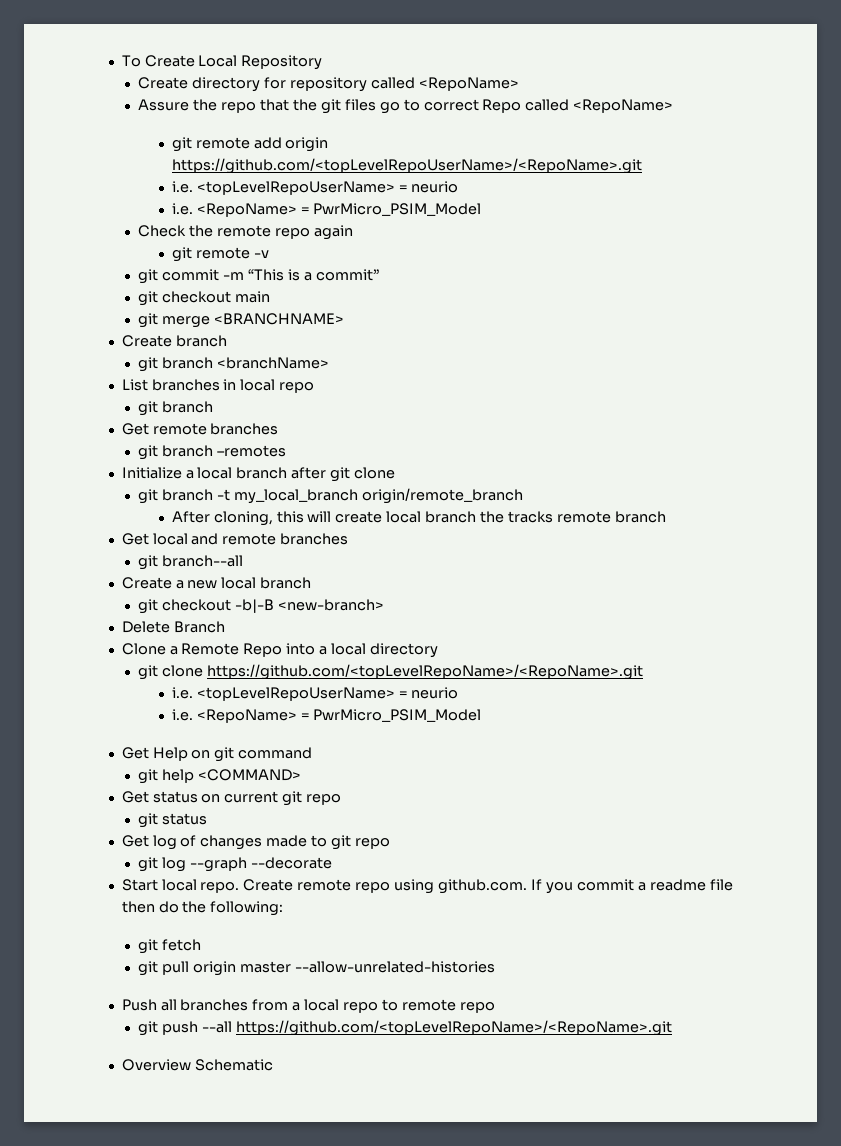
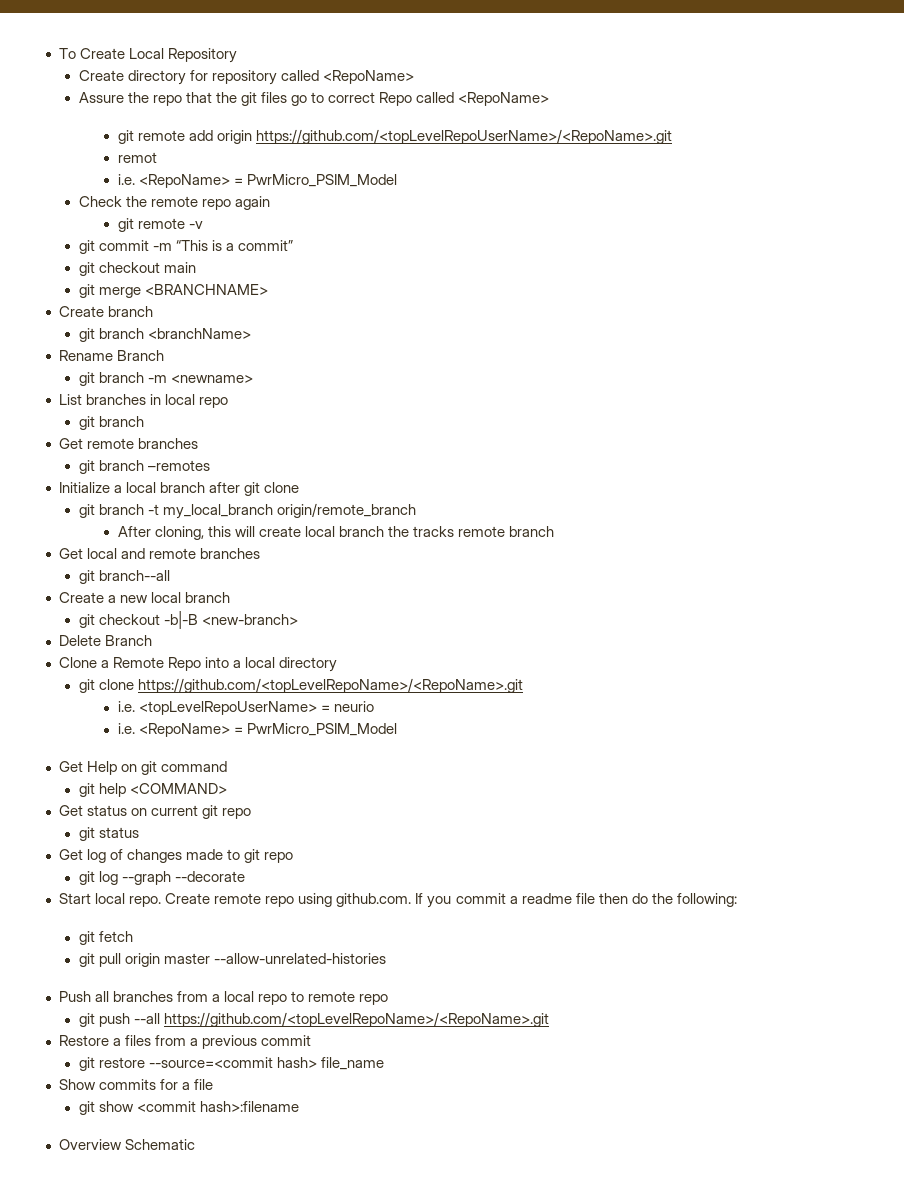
[171,181,459,195] i.e. <topLevelRepoUserName> = neurio -> [117,152,157,163] remot
(330, 363) none -> [59,350,165,361] [78,372,253,386] // Rename Branch // git branch -m <newname>
(673, 1028) none -> [59,1035,312,1049] [78,1057,384,1071] [59,1079,214,1090] [78,1101,299,1115] // Restore a files from a previous commit // git restore --source=<commit hash> file_name // Show commits for a file // git show <commit hash>:filename

